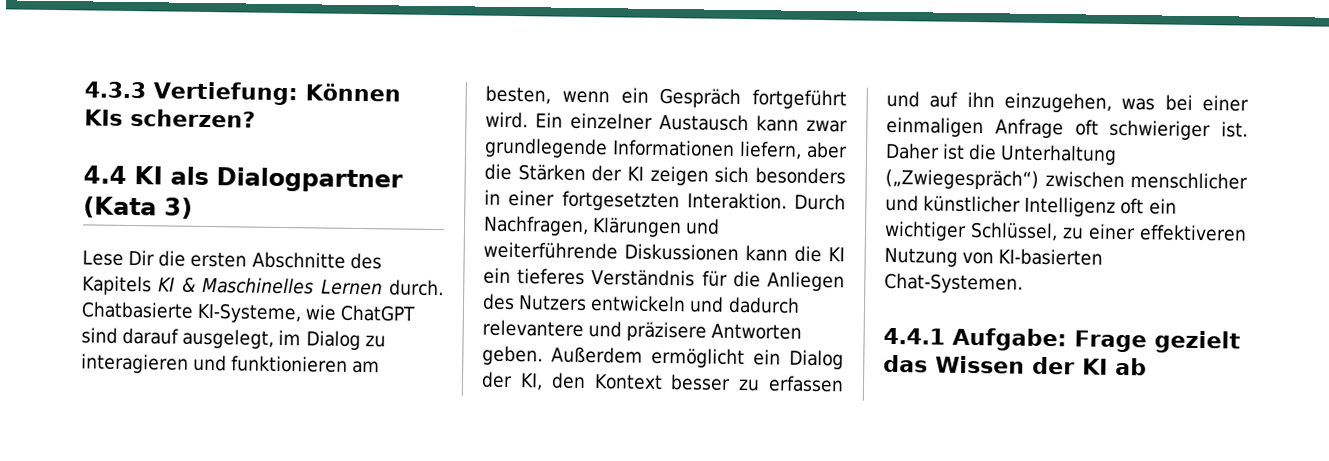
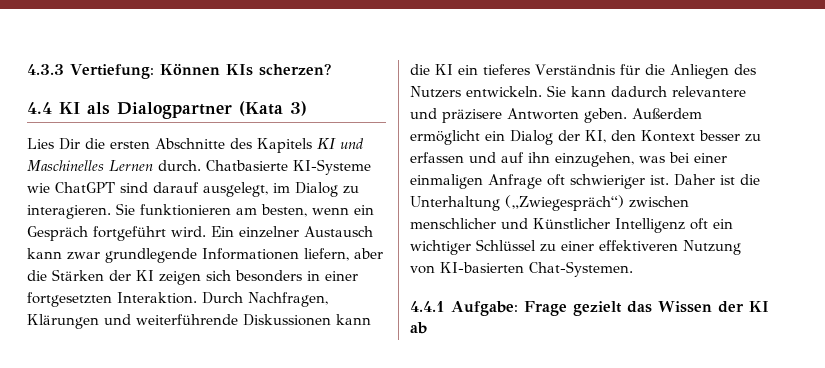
[82,250,124,266] Lese -> [27,138,54,149] Lies
[181,276,196,293] & -> [340,138,364,149] und
[197,302,303,324] KI-Systeme, -> [293,159,371,175] KI-Systeme
[81,353,228,374] interagieren und -> [27,203,135,219] interagieren. Sie
[590,295,725,313] entwickeln und -> [466,85,606,97] entwickeln. Sie kann
[923,195,1022,213] künstlicher -> [533,218,610,229] Künstlicher
[970,222,1058,242] Schlüssel, -> [476,239,536,251] Schlüssel

